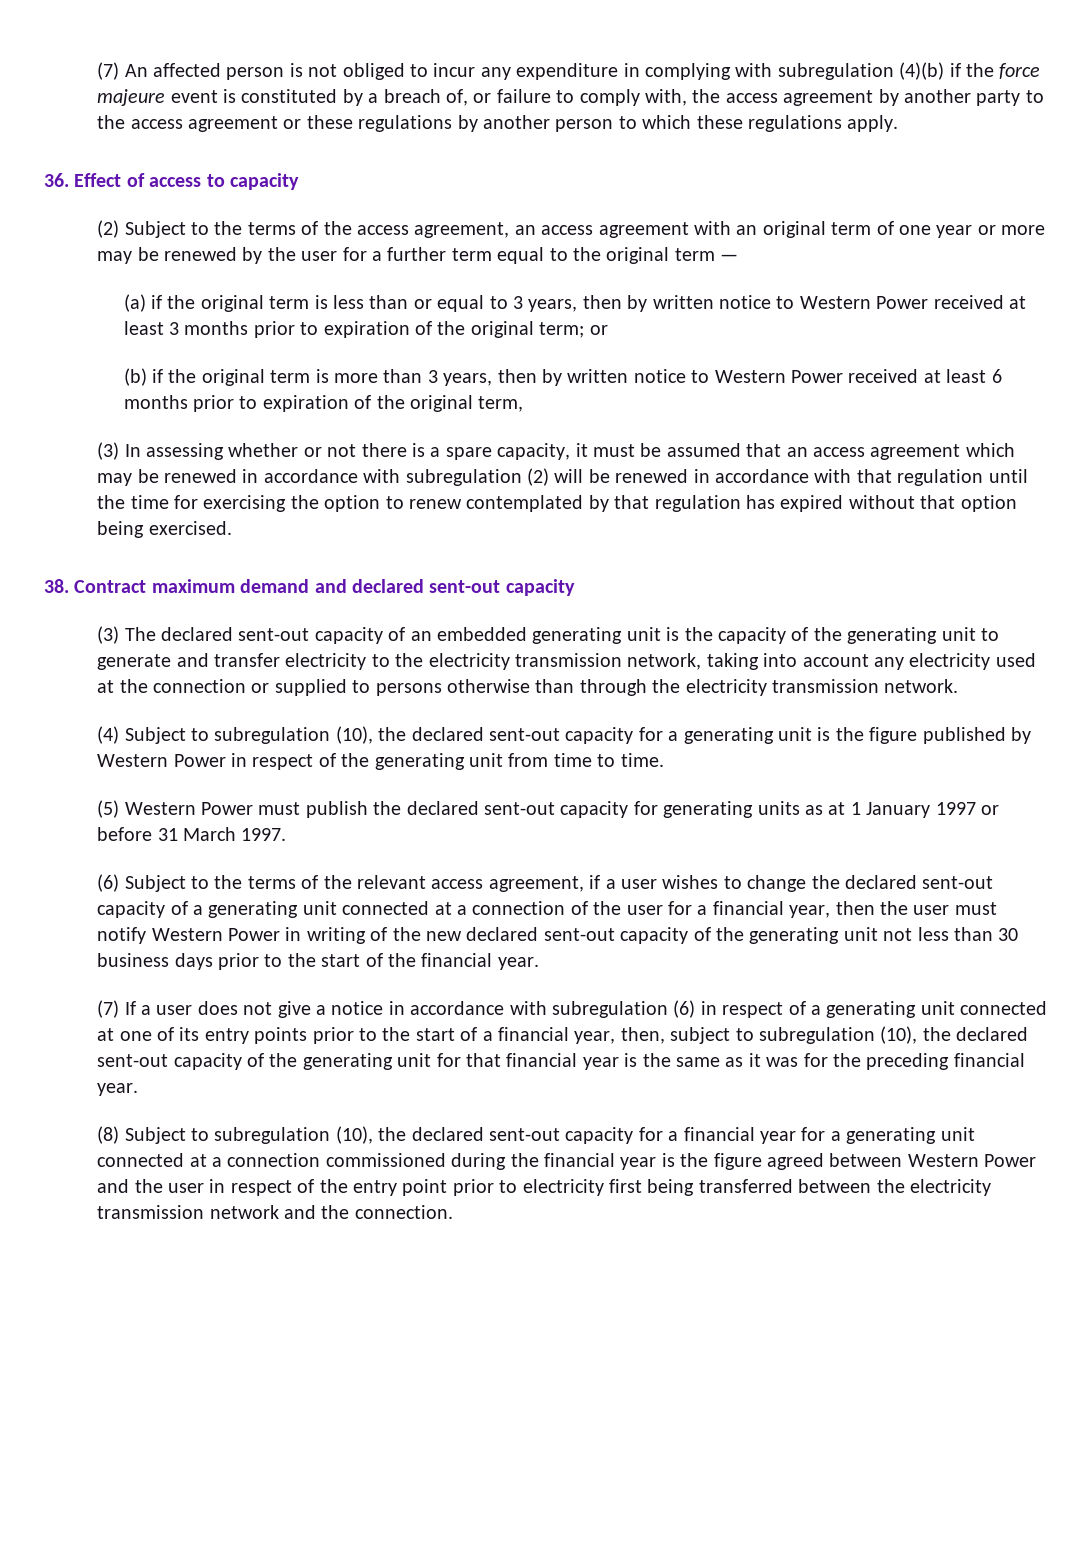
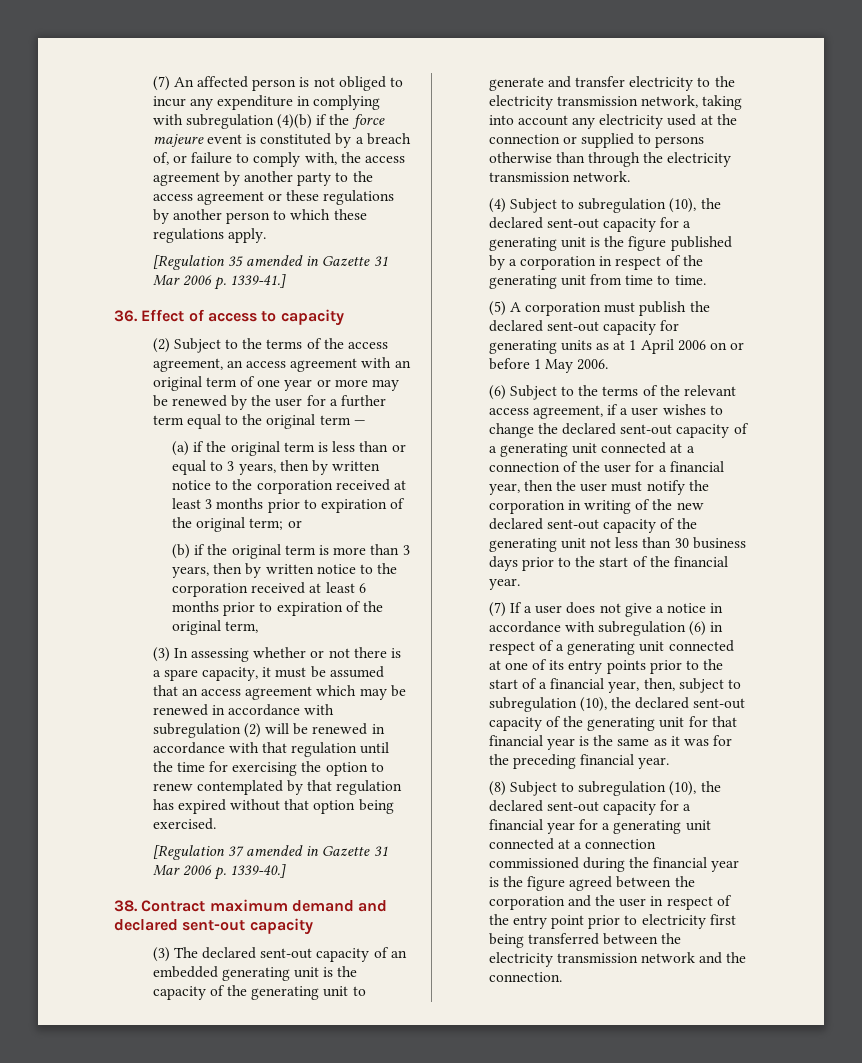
(899, 123) none -> [152,255,388,270] [152,274,287,290] // [Regulation 35 amended in Gazette 31 Mar 2006 p. 1339-41.]
[799,296,929,309] Western Power -> [232,479,333,494] the corporation
[714,370,844,383] Western Power -> [377,563,398,574] [172,583,249,597] the corporation
(232, 528) none -> [152,845,388,860] [152,864,287,880] // [Regulation 37 amended in Gazette 31 Mar 2006 p. 1339-40.]
[97,754,226,767] Western Power -> [508,256,597,270] a corporation
[124,802,253,815] Western Power -> [509,302,602,316] A corporation
[866,802,999,818] [97,827,287,841] January 1997 or before 31 March 1997. -> [640,339,745,354] [488,358,609,373] April 2006 on or before 1 May 2006.
[151,928,280,941] Western Power -> [688,480,709,491] [488,500,565,514] the corporation
[907,1154,1037,1167] Western Power -> [674,876,695,887] [488,896,565,910] the corporation

